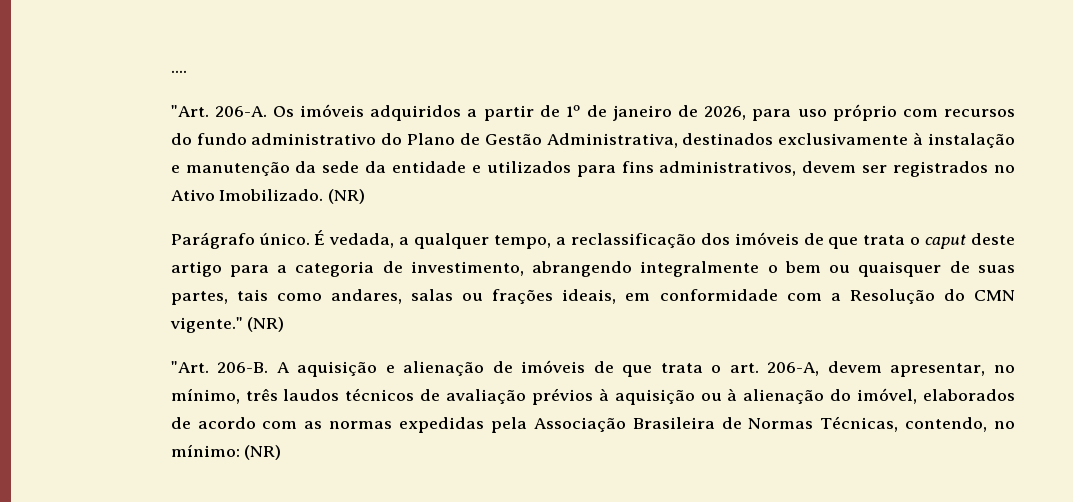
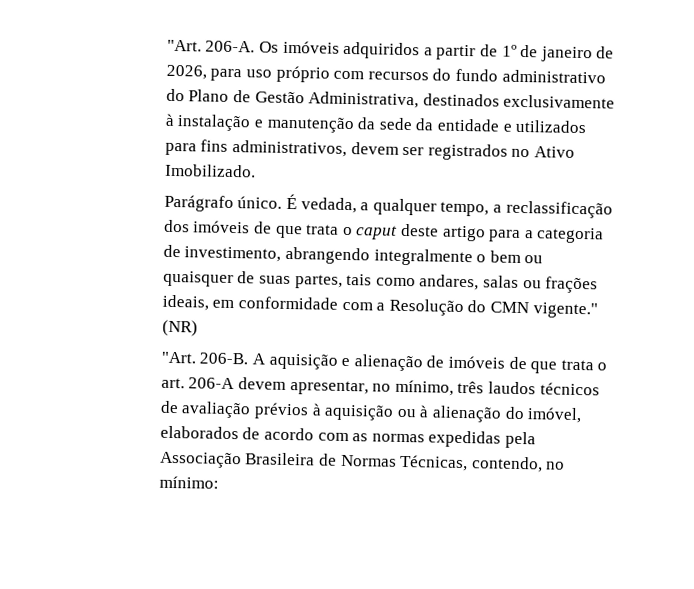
[170,70,187,73] .... // -> (166, 45) none
[328,189,366,204] (NR) -> (256, 170) none
[767,362,820,376] 206-A, -> [188,377,236,390] 206-A
[244,445,282,460] (NR) -> (219, 482) none

